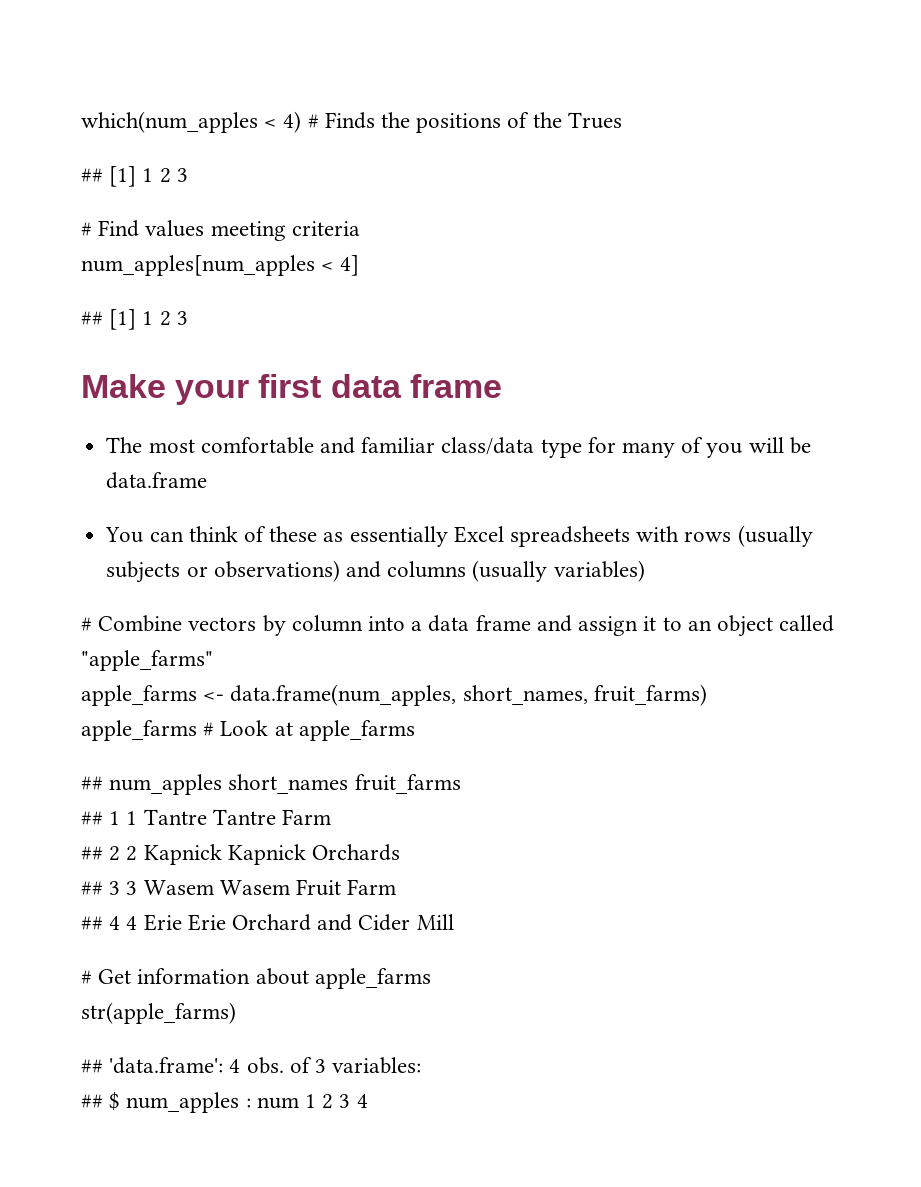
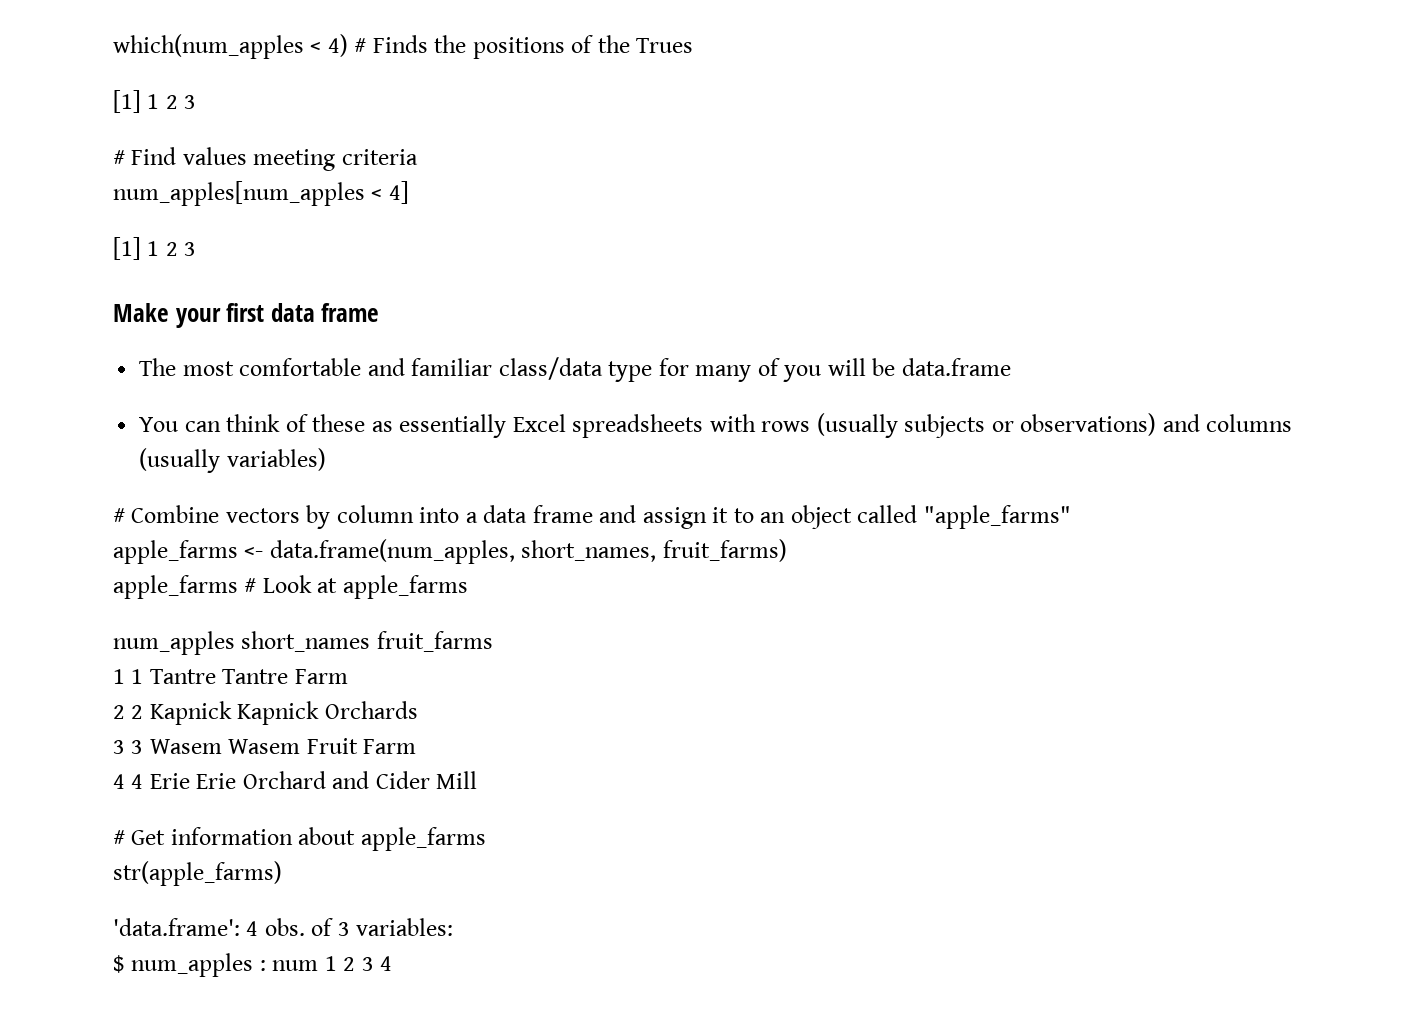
[81,168,103,182] ## -> (694, 45) none
[81,311,103,325] ## -> (409, 192) none
[81,776,103,790] ## -> (468, 587) none
[81,811,103,825] ## -> (493, 641) none
[81,846,103,860] ## -> (348, 676) none
[81,881,103,895] ## -> (418, 710) none
[81,916,103,930] ## -> (417, 746) none
[81,1059,103,1073] ## -> (282, 873) none
[81,1094,103,1108] ## -> (454, 927) none

